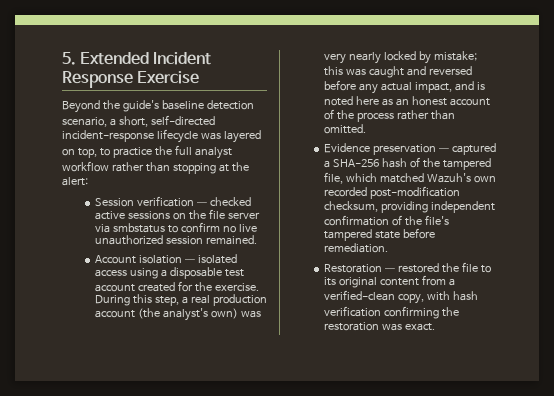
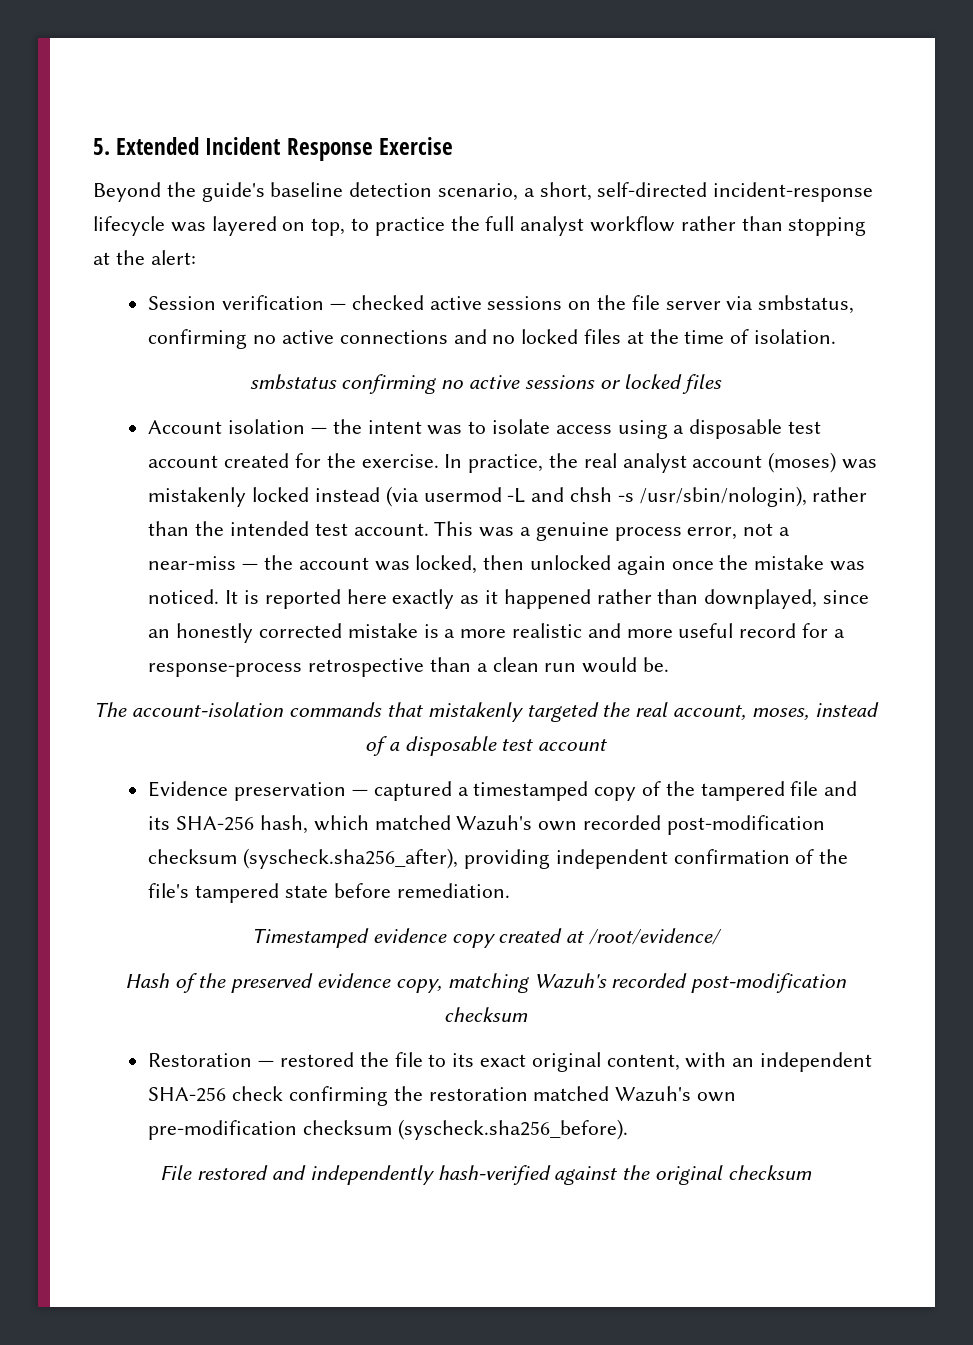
[112,222,257,233] [94,235,257,245] [94,254,237,264] smbstatus to confirm no live unauthorized session remained. // Account isolation — isolated -> [758,295,855,314] [148,329,836,349] [249,374,723,394] [148,419,550,435] smbstatus, confirming no active connections and no locked files at the time of isolation. // smbstatus confirming no active sessions or locked files // Account isolation — the intent was to isolate
[94,294,267,306] [94,308,261,321] [323,51,477,64] [323,66,472,78] [323,80,485,94] [323,96,490,106] [323,109,455,122] [323,124,366,134] During this step, a real production account (the analyst's own) was very nearly locked by mistake; this was caught and reversed before any actual impact, and is noted here as an honest account of the process rather than omitted. -> [444,452,877,473] [148,486,868,507] [148,521,790,541] [148,555,865,575] [148,589,869,609] [148,623,845,643] [148,657,669,677] [94,702,879,722] [364,736,608,756] In practice, the real analyst account (moses) was mistakenly locked instead (via usermod -L and chsh -s /usr/sbin/nologin), rather than the intended test account. This was a genuine process error, not a near-miss — the account was locked, then unlocked again once the mistake was noticed. It is reported here exactly as it happened rather than downplayed, since an honestly corrected mistake is a more realistic and more useful record for a response-process retrospective than a clean run would be. // The account-isolation commands that mistakenly targeted the real account, moses, instead of a disposable test account
[332,158,407,168] SHA-256 hash -> [473,781,637,801] timestamped copy
[323,172,343,184] file, -> [790,781,858,796] [148,815,308,834] file and its SHA-256 hash,
[323,201,378,212] checksum, -> [148,848,459,869] checksum (syscheck.sha256_after),
(388, 248) none -> [251,928,723,948] [124,973,848,993] [444,1007,528,1022] // Timestamped evidence copy created at /root/evidence/ // Hash of the preserved evidence copy, matching Wazuh's recorded post-modification checksum
[338,275,455,288] [323,290,478,304] [323,306,459,319] [323,322,435,331] original content from a verified-clean copy, with hash verification confirming the restoration was exact. -> [479,1052,872,1072] [148,1086,736,1106] [148,1119,628,1140] [160,1165,812,1185] exact original content, with an independent SHA-256 check confirming the restoration matched Wazuh's own pre-modification checksum (syscheck.sha256_before). // File restored and independently hash-verified against the original checksum

